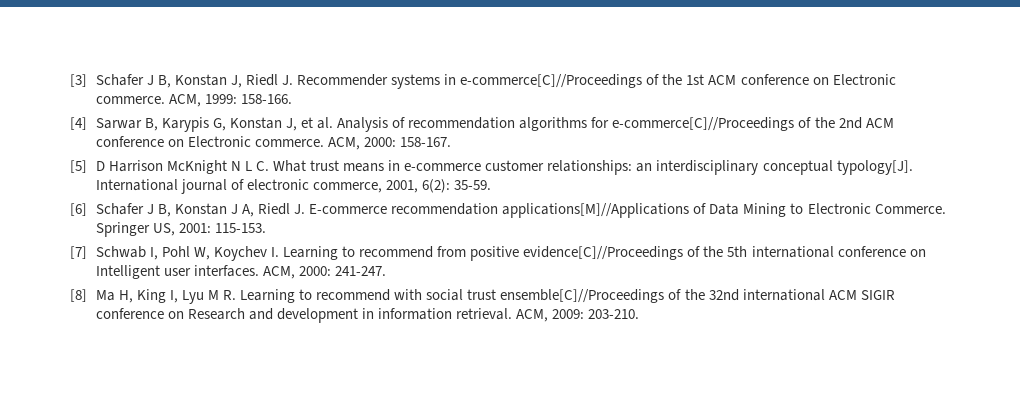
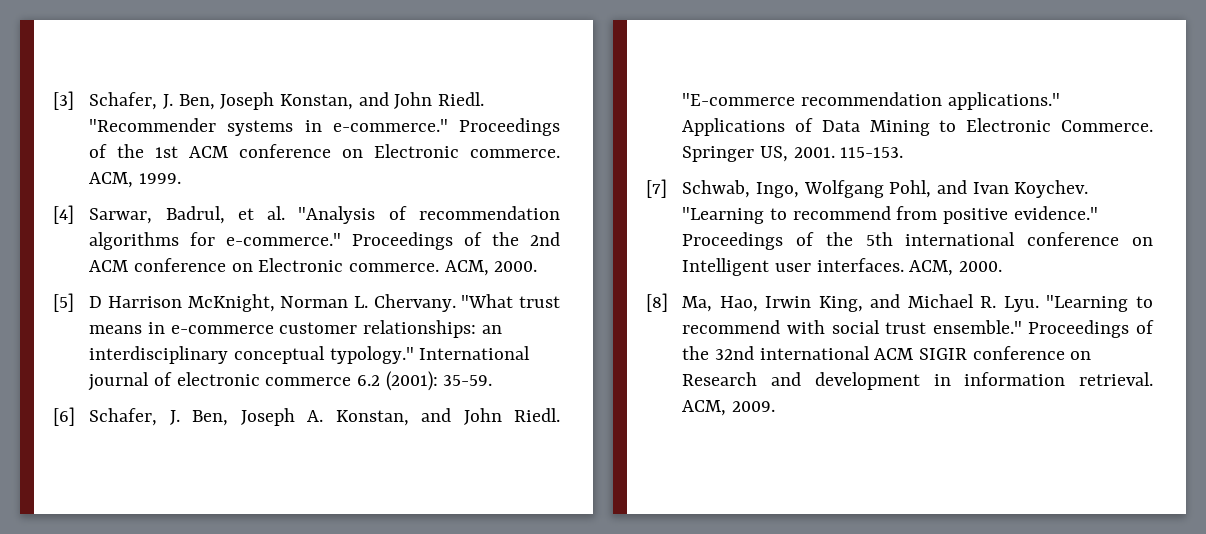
[95,74,643,89] Schafer J B, Konstan J, Riedl J. Recommender systems in e-commerce[C]//Proceedings -> [89,92,484,110] [89,118,560,136] Schafer, J. Ben, Joseph Konstan, and John Riedl. "Recommender systems in e-commerce." Proceedings
[204,94,292,104] 1999: 158-166. -> [138,173,181,184] 1999.
[95,117,298,132] Sarwar B, Karypis G, Konstan J, -> [89,206,225,224] Sarwar, Badrul,
[337,117,389,132] Analysis -> [298,206,376,224] "Analysis
[612,117,795,131] e-commerce[C]//Proceedings -> [226,232,454,250] e-commerce." Proceedings
[364,137,452,147] 2000: 158-167. -> [494,261,538,272] 2000.
[166,160,307,174] McKnight N L C. What -> [187,294,514,312] McKnight, Norman L. Chervany. "What
[836,160,913,175] typology[J]. -> [329,346,414,364] typology."
[312,179,451,193] commerce, 2001, 6(2): -> [265,371,438,391] commerce 6.2 (2001):
[95,203,690,218] Schafer J B, Konstan J A, Riedl J. E-commerce recommendation applications[M]//Applications -> [89,408,560,426] [682,92,1060,110] [682,118,786,136] Schafer, J. Ben, Joseph A. Konstan, and John Riedl. "E-commerce recommendation applications." Applications
[178,223,211,233] 2001: -> [793,147,835,158] 2001.
[95,246,339,261] Schwab I, Pohl W, Koychev I. Learning -> [682,180,1089,198] [682,207,765,224] Schwab, Ingo, Wolfgang Pohl, and Ivan Koychev. "Learning
[523,246,684,260] evidence[C]//Proceedings -> [1013,206,1098,220] [682,232,784,250] evidence." Proceedings
[298,266,387,276] 2000: 241-247. -> [958,261,1002,272] 2000.
[95,289,296,304] Ma H, King I, Lyu M R. Learning -> [682,294,1129,312] Ma, Hao, Irwin King, and Michael R. Lyu. "Learning
[500,289,665,303] ensemble[C]//Proceedings -> [932,320,1130,338] ensemble." Proceedings
[552,309,640,319] 2009: 203-210. -> [731,401,775,412] 2009.

